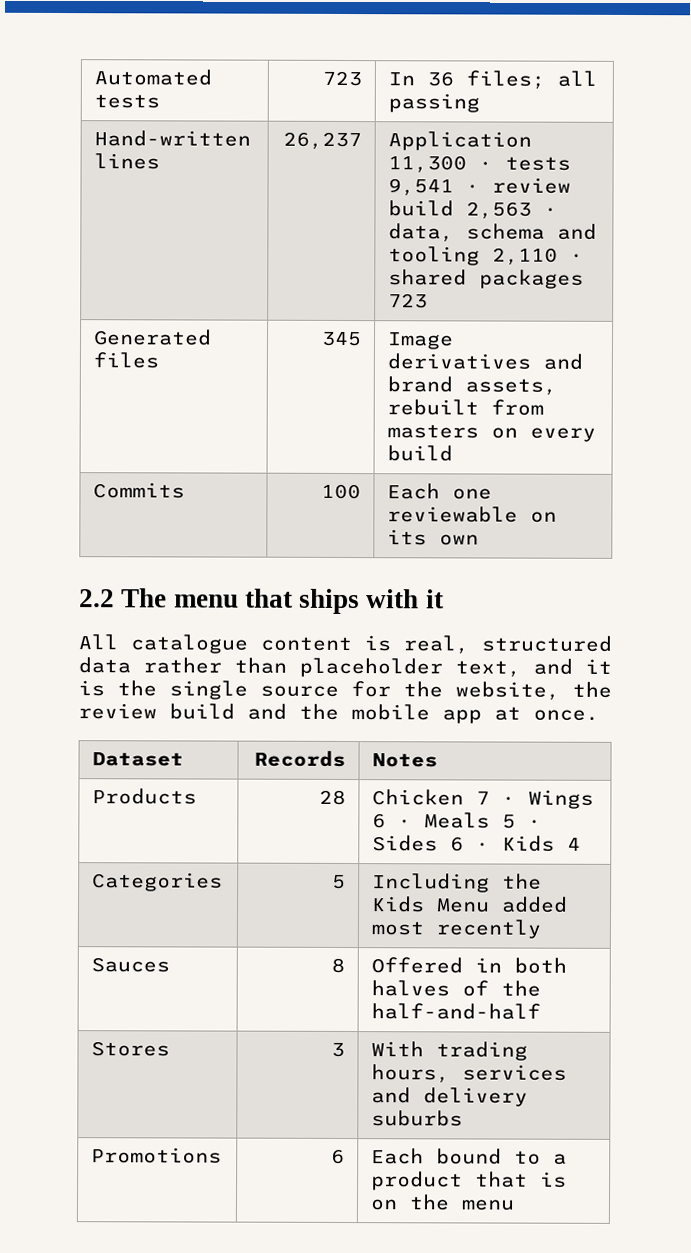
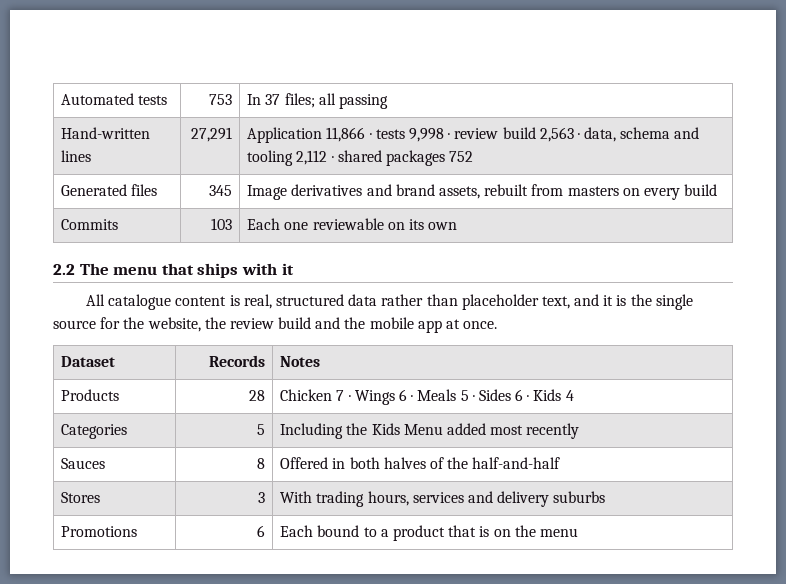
[321,70,362,87] 723 -> [208,94,232,105] 753
[427,71,455,87] 36 -> [265,94,281,105] 37
[282,131,362,151] 26,237 -> [190,127,232,142] 27,291
[388,155,468,174] 11,300 -> [326,127,366,142] 11,866
[388,178,455,197] 9,541 -> [408,128,444,142] 9,998
[492,247,559,266] 2,110 -> [296,150,328,165] 2,112
[388,293,429,309] 723 -> [449,151,474,162] 752
[320,483,361,500] 100 -> [210,218,232,230] 103

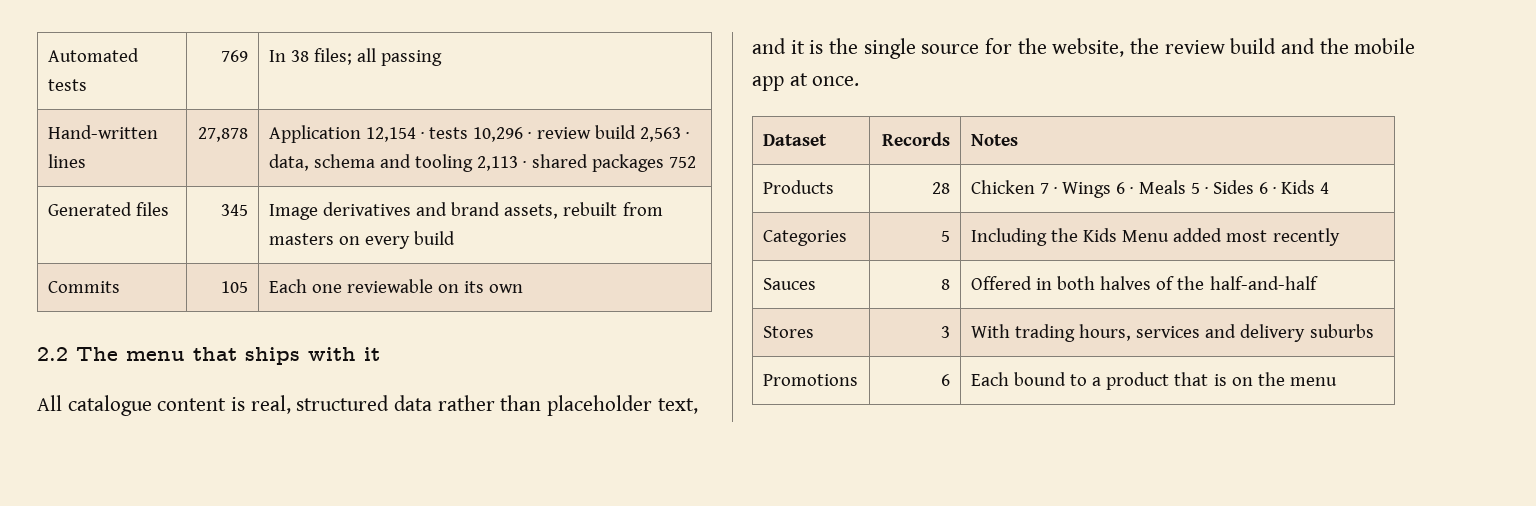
[208,94,232,105] 753 -> [221,50,249,62] 769
[265,94,281,105] 37 -> [290,50,309,62] 38
[190,127,232,142] 27,291 -> [198,127,249,142] 27,878
[326,127,366,142] 11,866 -> [365,127,416,142] 12,154
[408,128,444,142] 9,998 -> [473,127,524,142] 10,296
[296,150,328,165] 2,112 -> [477,156,519,171] 2,113
[210,218,232,230] 103 -> [221,281,249,293] 105

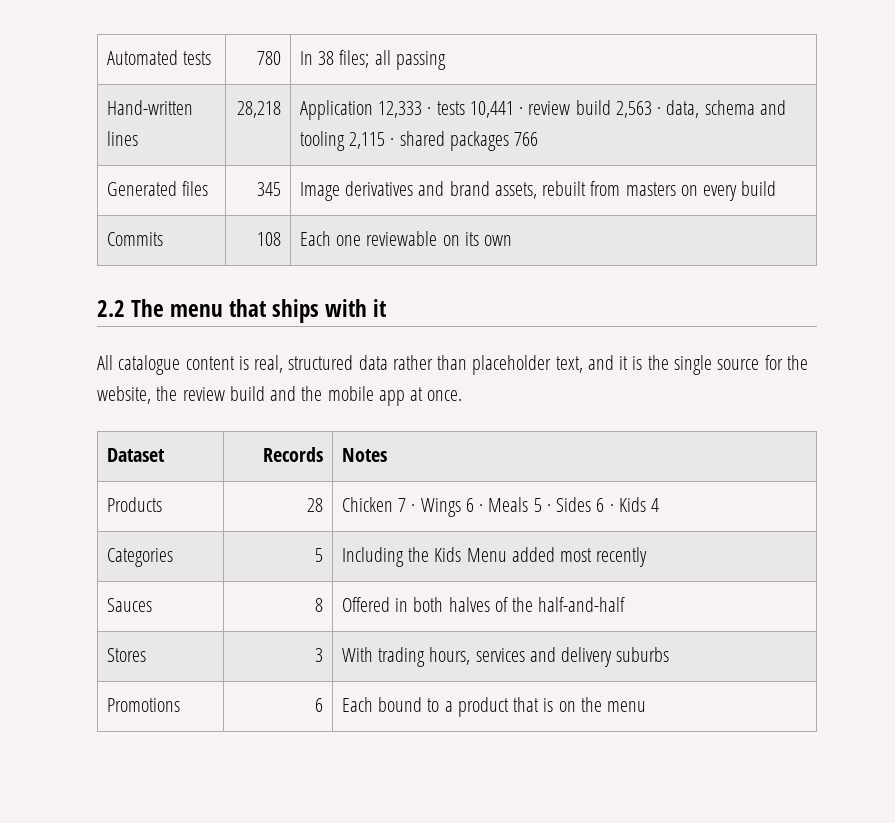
[221,50,249,62] 769 -> [257,51,282,65] 780
[198,127,249,142] 27,878 -> [237,101,282,118] 28,218
[365,127,416,142] 12,154 -> [378,101,423,118] 12,333
[473,127,524,142] 10,296 -> [469,101,514,118] 10,441
[477,156,519,171] 2,113 -> [349,132,386,149] 2,115
[668,156,696,168] 752 -> [514,132,539,146] 766
[221,281,249,293] 105 -> [257,232,282,246] 108

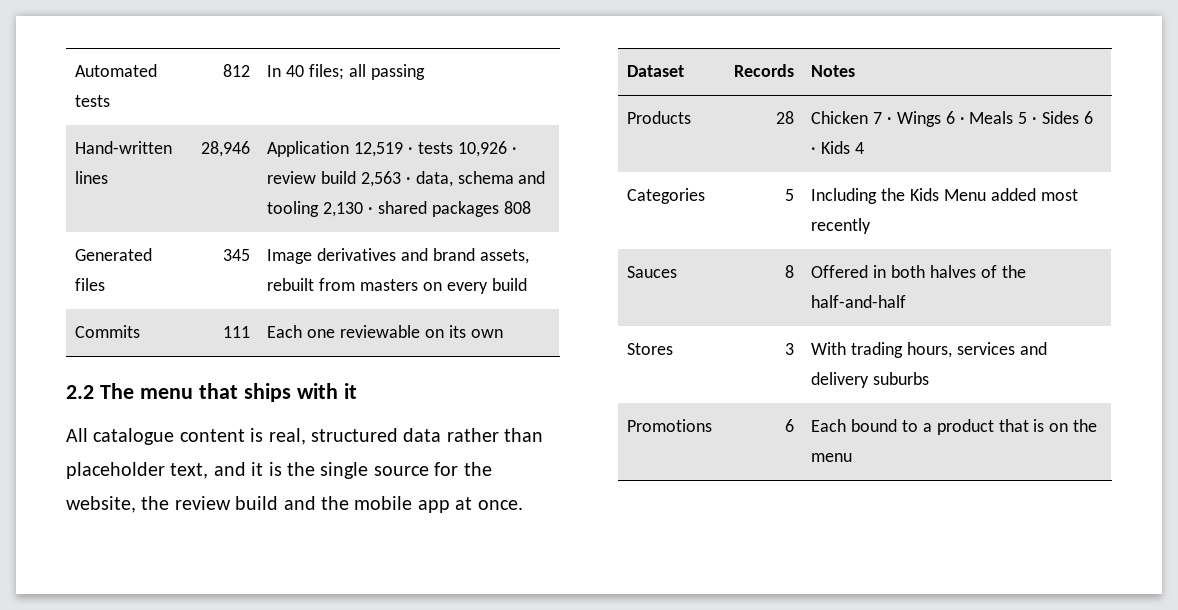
[257,51,282,65] 780 -> [222,64,250,77] 812
[318,51,335,65] 38 -> [286,65,305,77] 40
[237,101,282,118] 28,218 -> [200,141,250,157] 28,946
[378,101,423,118] 12,333 -> [354,142,404,157] 12,519
[469,101,514,118] 10,441 -> [457,141,507,157] 10,926
[349,132,386,149] 2,115 -> [323,202,364,217] 2,130
[514,132,539,146] 766 -> [503,201,531,214] 808
[257,232,282,246] 108 -> [222,326,250,338] 111

